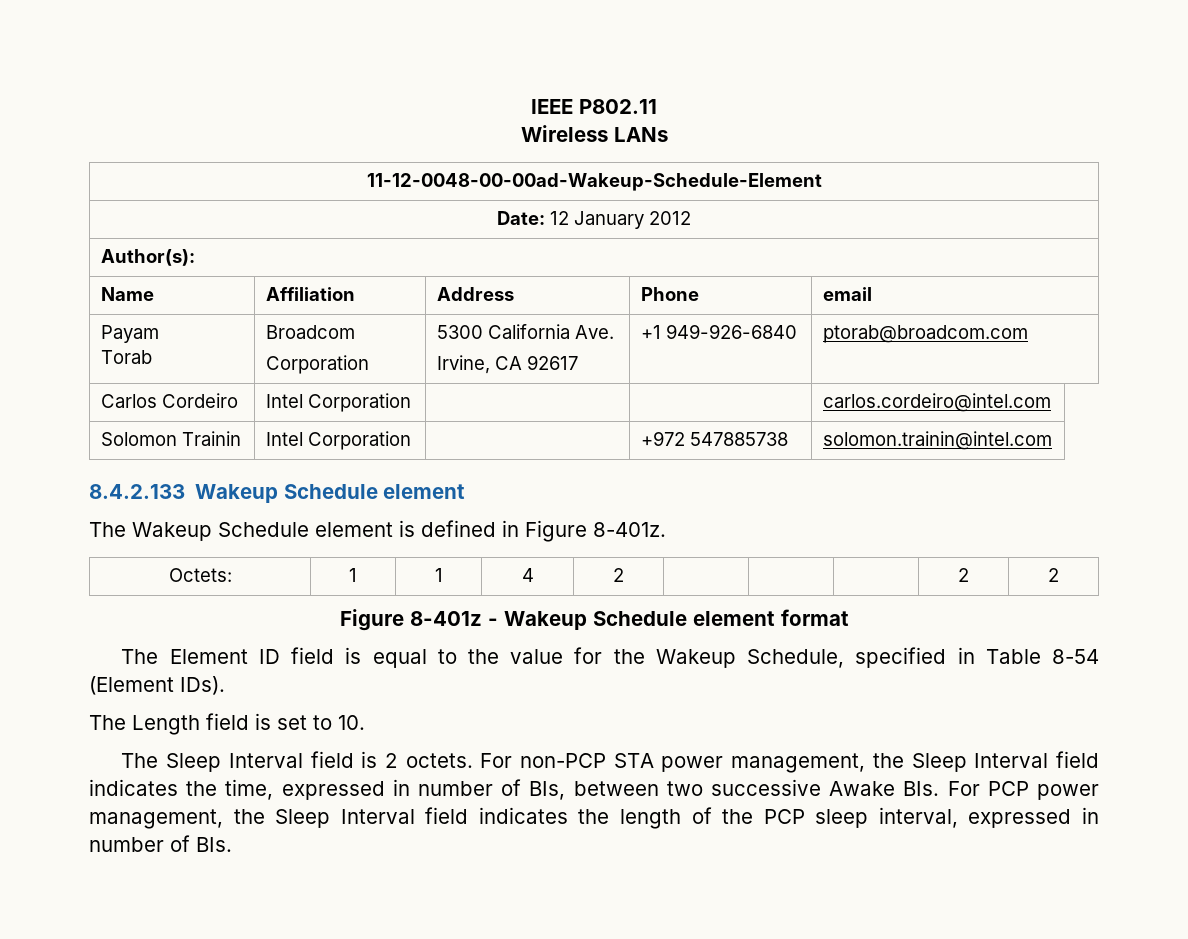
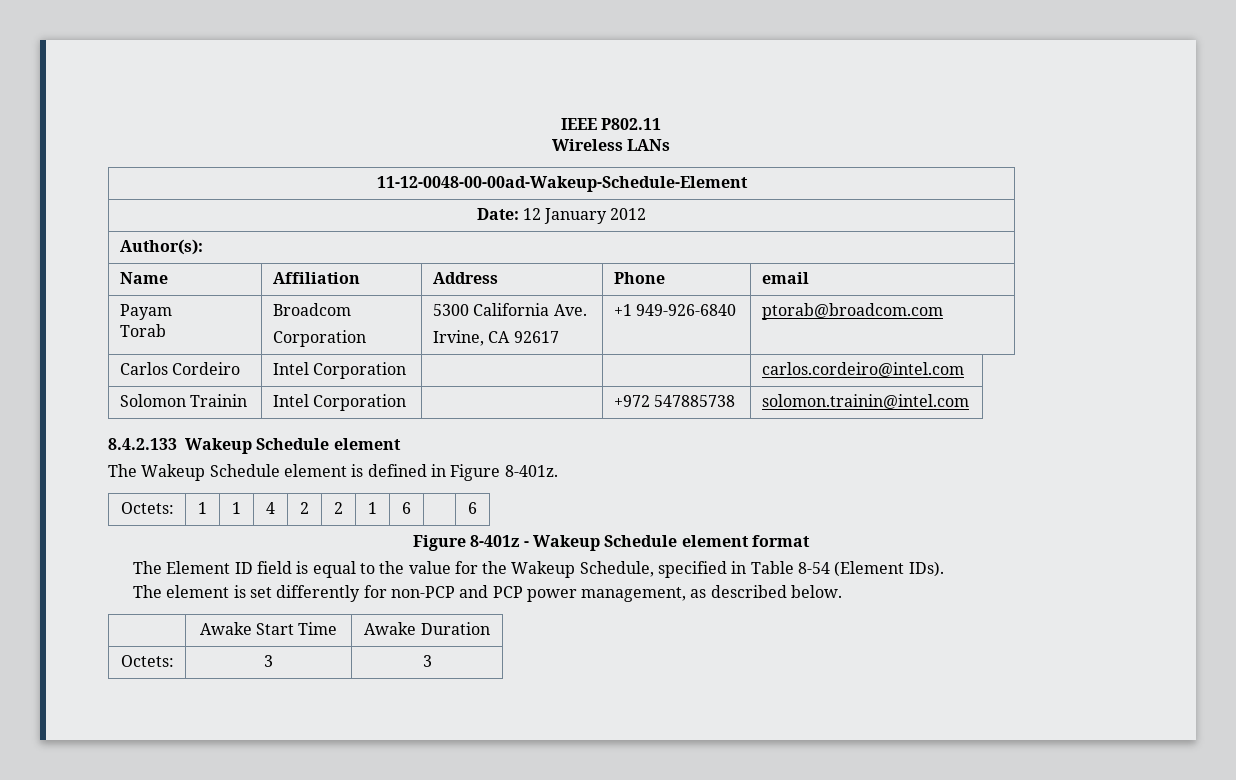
[958,568,969,582] [1048,568,1059,582] | | | 2 | 2 -> [334,502,343,514] [368,502,377,514] [402,502,411,514] [468,502,477,514] 2 | 1 | 6 | | 6
[132,713,365,735] [121,751,1100,773] [89,779,1100,800] [89,807,1099,829] [89,835,232,852] Length field is set to 10. // The Sleep Interval field is 2 octets. For non-PCP STA power management, the Sleep Interval field indicates the time, expressed in number of BIs, between two successive Awake BIs. For PCP power management, the Sleep Interval field indicates the length of the PCP sleep interval, expressed in number of BIs. -> [166,585,843,602] [199,622,338,635] [364,622,490,635] [120,655,174,667] [264,655,273,667] [422,655,432,667] element is set differently for non-PCP and PCP power management, as described below. // | Awake Start Time | Awake Duration // Octets: | 3 | 3

